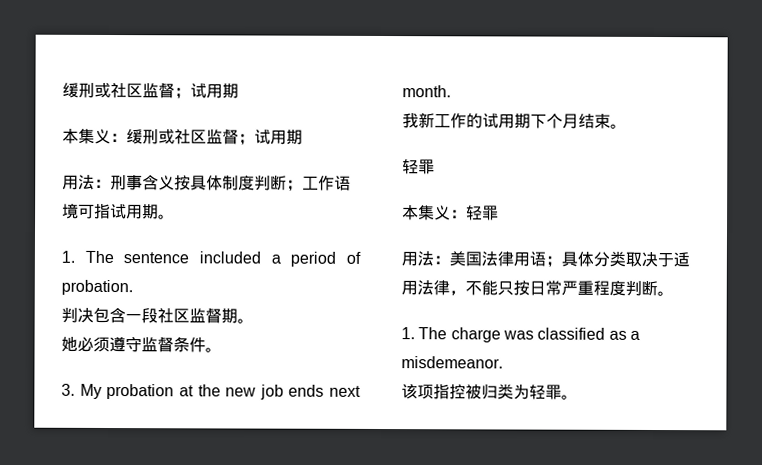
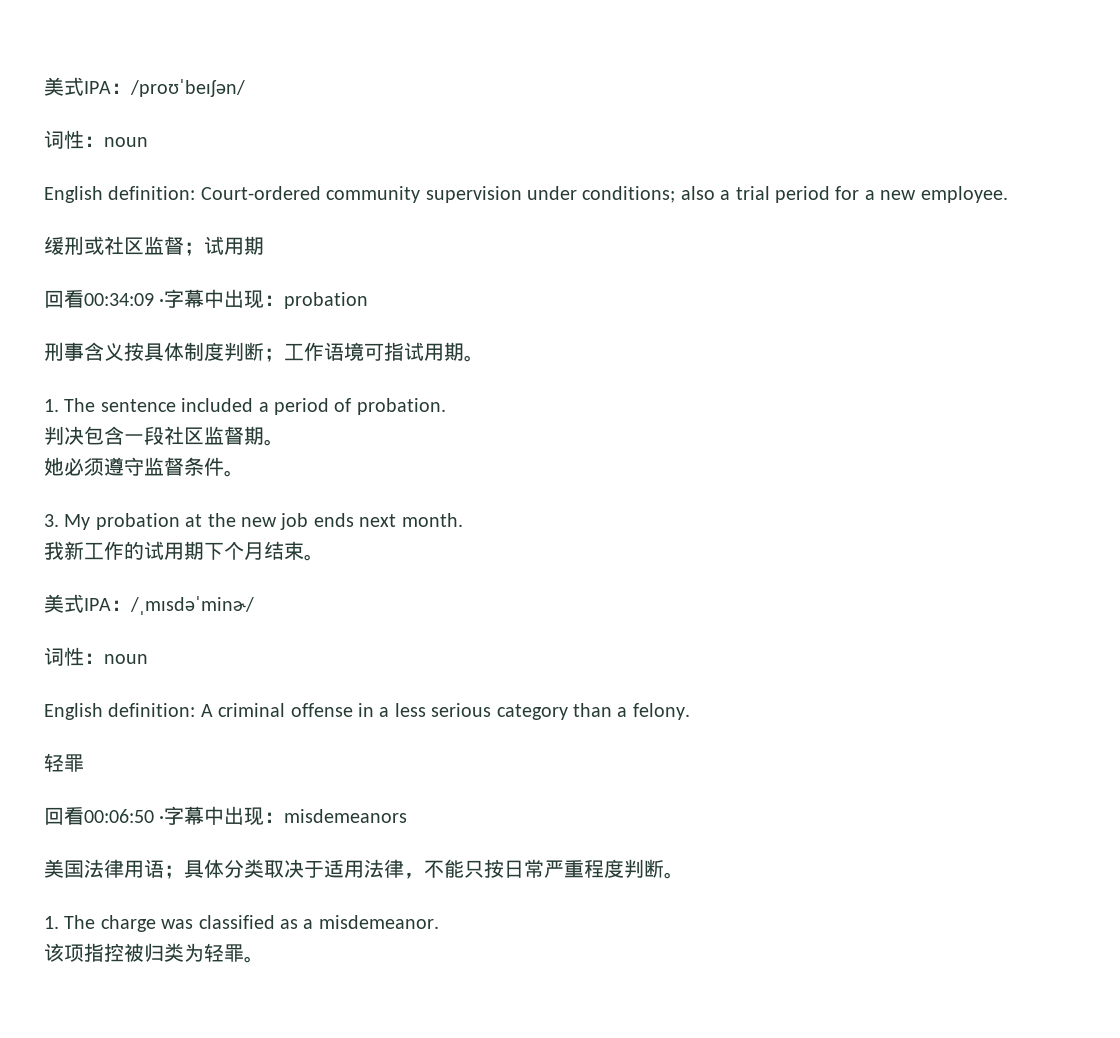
[62,82,239,100] [62,128,303,146] [62,174,111,190] 缓刑或社区监督；试用期 // 本集义：缓刑或社区监督；试用期 // 用法： -> [44,77,245,97] [44,130,148,149] [44,186,1008,203] [44,236,264,256] [44,289,369,309] 美式IPA：/proʊˈbeɪʃən/ // 词性：noun // English definition: Court-ordered community supervision under conditions; also a trial period for a new employee. // 缓刑或社区监督；试用期 // 回看00:34:09 ·字幕中出现：probation //
[402,159,435,175] [402,205,499,221] [401,251,450,267] 轻罪 // 本集义：轻罪 // 用法： -> [44,594,254,615] [44,647,148,666] [44,703,690,720] [44,753,84,772] [44,806,408,826] 美式IPA：/ˌmɪsdəˈminɚ/ // 词性：noun // English definition: A criminal offense in a less serious category than a felony. // 轻罪 // 回看00:06:50 ·字幕中出现：misdemeanors //

